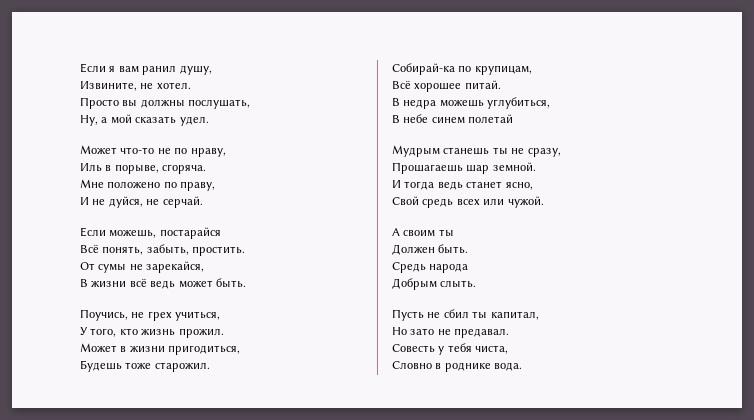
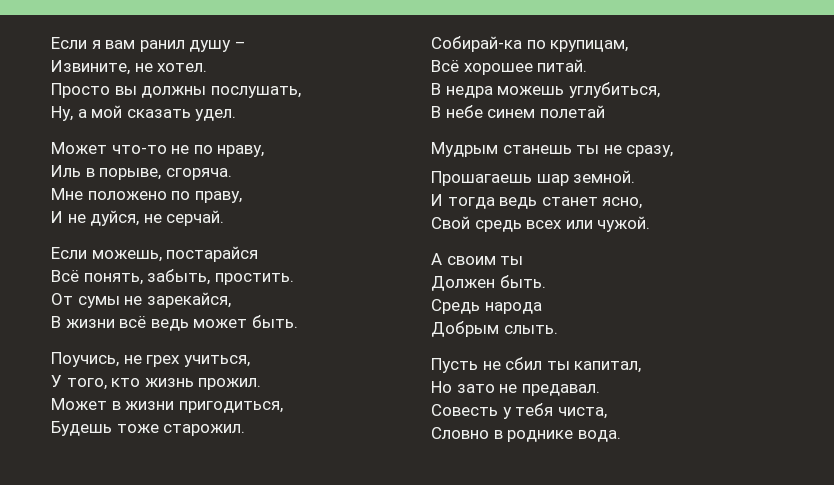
[179,65,212,75] душу, -> [189,40,246,52] душу –

